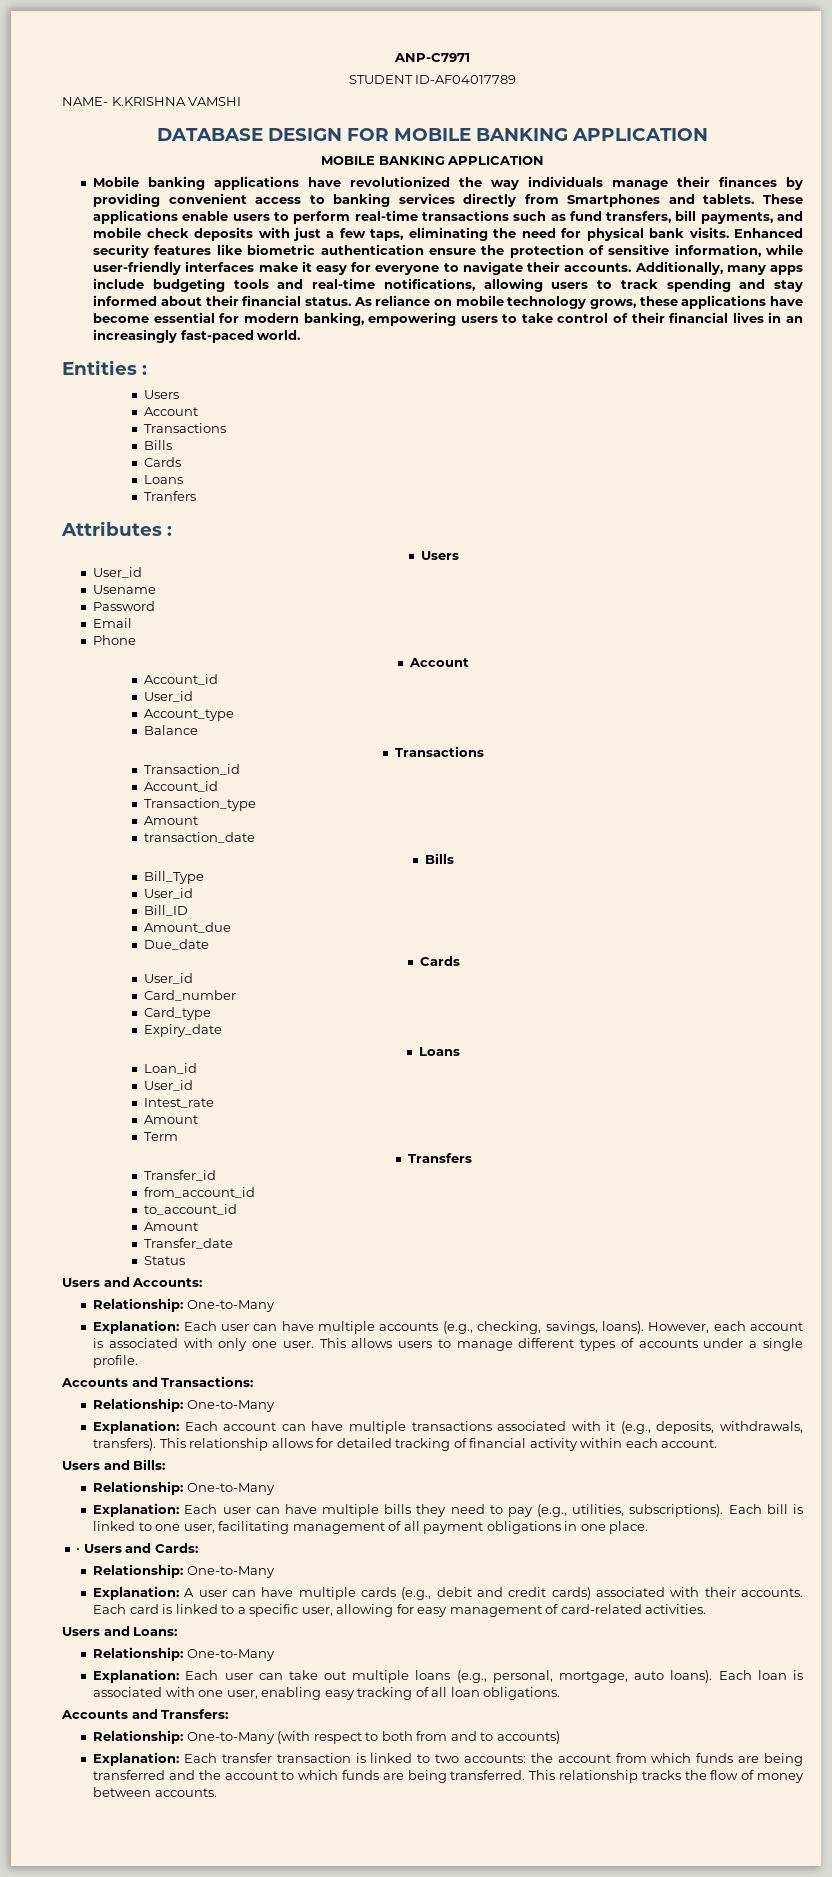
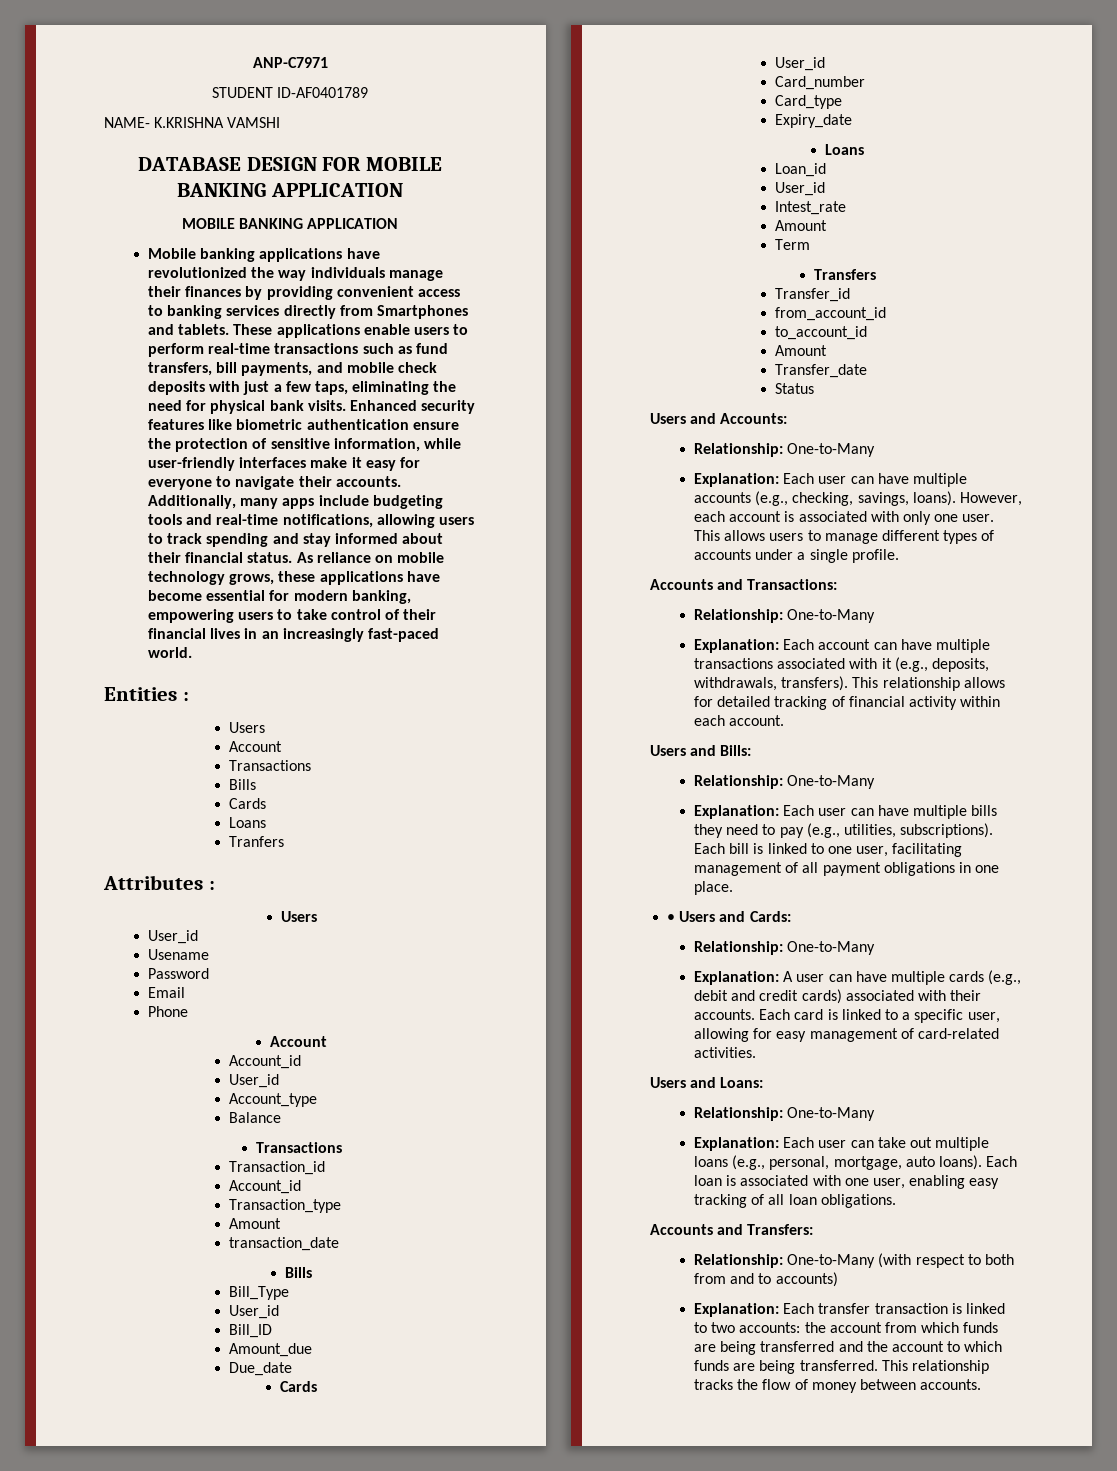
[415,75,517,84] ID-AF04017789 -> [277,87,369,98] ID-AF0401789

